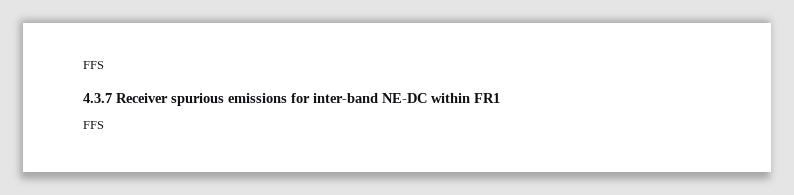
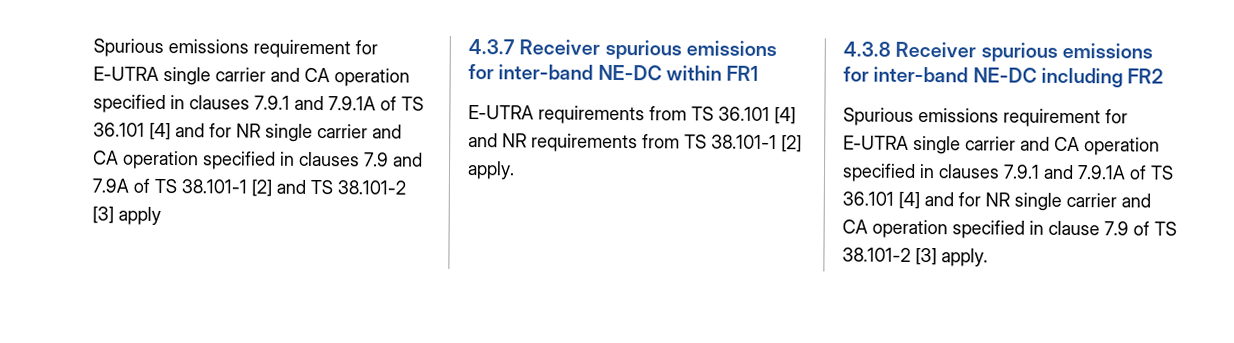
[83,61,104,69] FFS -> [93,38,378,59] [93,66,410,87] [93,94,424,114] [93,122,402,142] [93,150,423,170] [92,178,406,197] [92,206,161,225] Spurious emissions requirement for E-UTRA single carrier and CA operation specified in clauses 7.9.1 and 7.9.1A of TS 36.101 [4] and for NR single carrier and CA operation specified in clauses 7.9 and 7.9A of TS 38.101-1 [2] and TS 38.101-2 [3] apply
[83,121,104,129] FFS -> [468,105,796,125] [468,133,802,153] [467,161,515,180] [843,41,1153,62] [843,66,1164,88] [843,107,1128,128] [843,135,1160,156] [842,163,1174,182] [842,191,1151,211] [842,219,1177,239] [842,247,988,267] E-UTRA requirements from TS 36.101 [4] and NR requirements from TS 38.101-1 [2] apply. // 4.3.8 Receiver spurious emissions for inter-band NE-DC including FR2 // Spurious emissions requirement for E-UTRA single carrier and CA operation specified in clauses 7.9.1 and 7.9.1A of TS 36.101 [4] and for NR single carrier and CA operation specified in clause 7.9 of TS 38.101-2 [3] apply.

